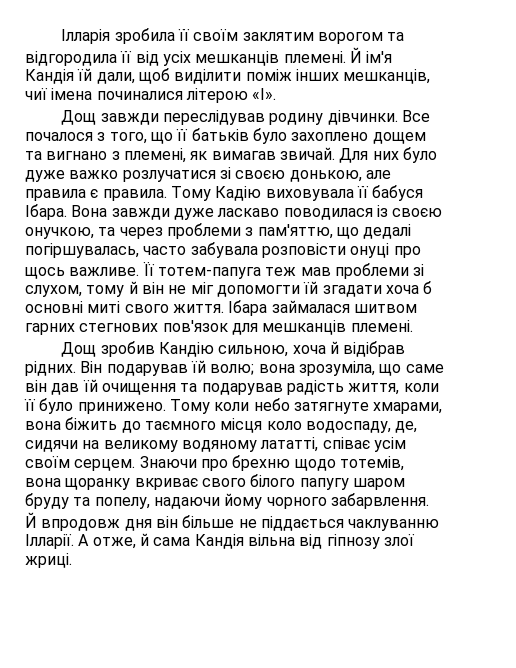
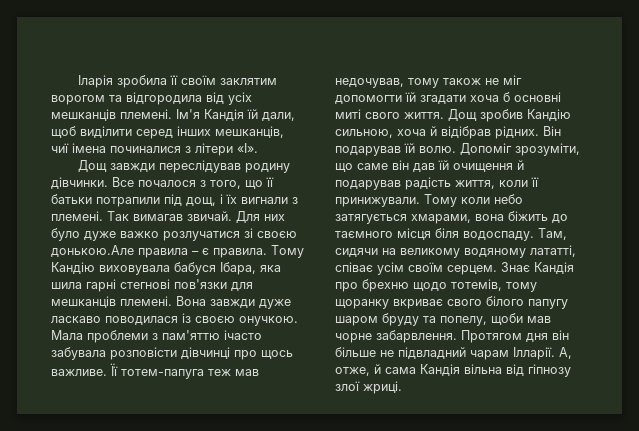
[61,29,111,44] Ілларія -> [78,75,114,88] Іларія
[120,51,133,63] її -> (202, 98) none
[349,47,393,63] Й ім'я -> [176,109,200,119] Ім'я
[245,69,292,81] поміж -> [136,129,173,139] серед
[185,88,248,103] літерою -> [185,143,233,156] з літери
[191,128,426,144] [25,148,208,163] батьків було захоплено дощем та вигнано з племені, як -> [51,194,298,207] [51,211,129,221] батьки потрапили під дощ, і їх вигнали з племені. Так
[289,170,391,182] [25,185,424,201] [25,204,67,220] донькою, але правила є правила. Тому Кадію виховувала її бабуся Ібара. -> [51,245,304,258] [51,262,281,275] [51,279,253,292] [51,296,172,308] донькою.Але правила – є правила. Тому Кандію виховувала бабуся Ібара, яка шила гарні стегнові пов'язки для мешканців племені.
[25,223,412,239] [25,243,187,258] онучкою, та через проблеми з пам'яттю, що дедалі погіршувалась, часто -> [239,316,298,326] [51,330,262,343] онучкою. Мала проблеми з пам'яттю ічасто
[350,243,390,258] онуці -> [181,347,230,359] дівчинці
[334,263,425,279] [25,281,164,297] проблеми зі слухом, тому й він -> [335,78,481,88] недочував, тому також
[228,300,417,316] [25,320,413,335] Ібара займалася шитвом гарних стегнових пов'язок для мешканців племені. // -> (444, 115) none
[210,361,375,376] волю; вона зрозуміла, -> [419,143,580,156] волю. Допоміг зрозуміти,
[180,383,198,392] та -> [517,160,524,170] й
[39,398,166,414] було принижено. -> [335,197,420,207] принижували.
[293,402,369,414] затягнуте -> [335,214,407,224] затягується
[266,421,418,433] коло водоспаду, де, -> [435,228,567,241] біля водоспаду. Там,
[139,456,197,468] Знаючи -> [501,262,574,274] Знає Кандія
[25,478,61,487] вона -> [506,282,537,292] тому
[153,493,429,509] [25,512,440,531] [25,534,90,549] надаючи йому чорного забарвлення. Й впродовж дня він більше не піддається чаклуванню Ілларії. А -> [491,313,551,325] [335,330,569,343] [335,347,572,360] щоби мав чорне забарвлення. Протягом дня він більше не підвладний чарам Ілларії. А,

